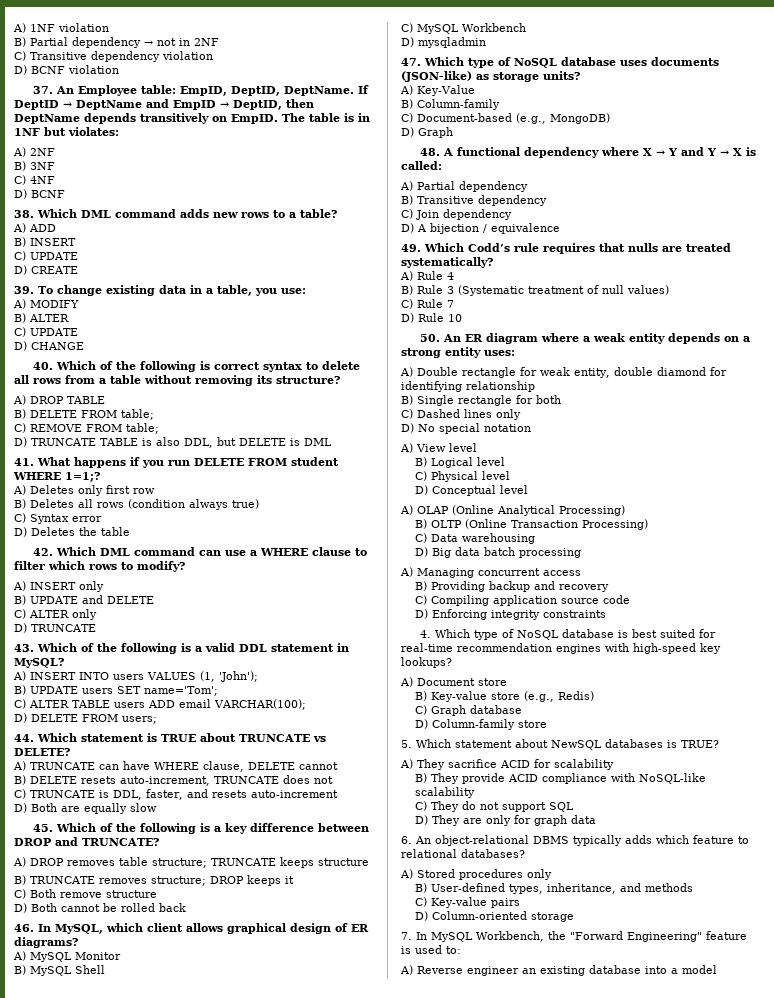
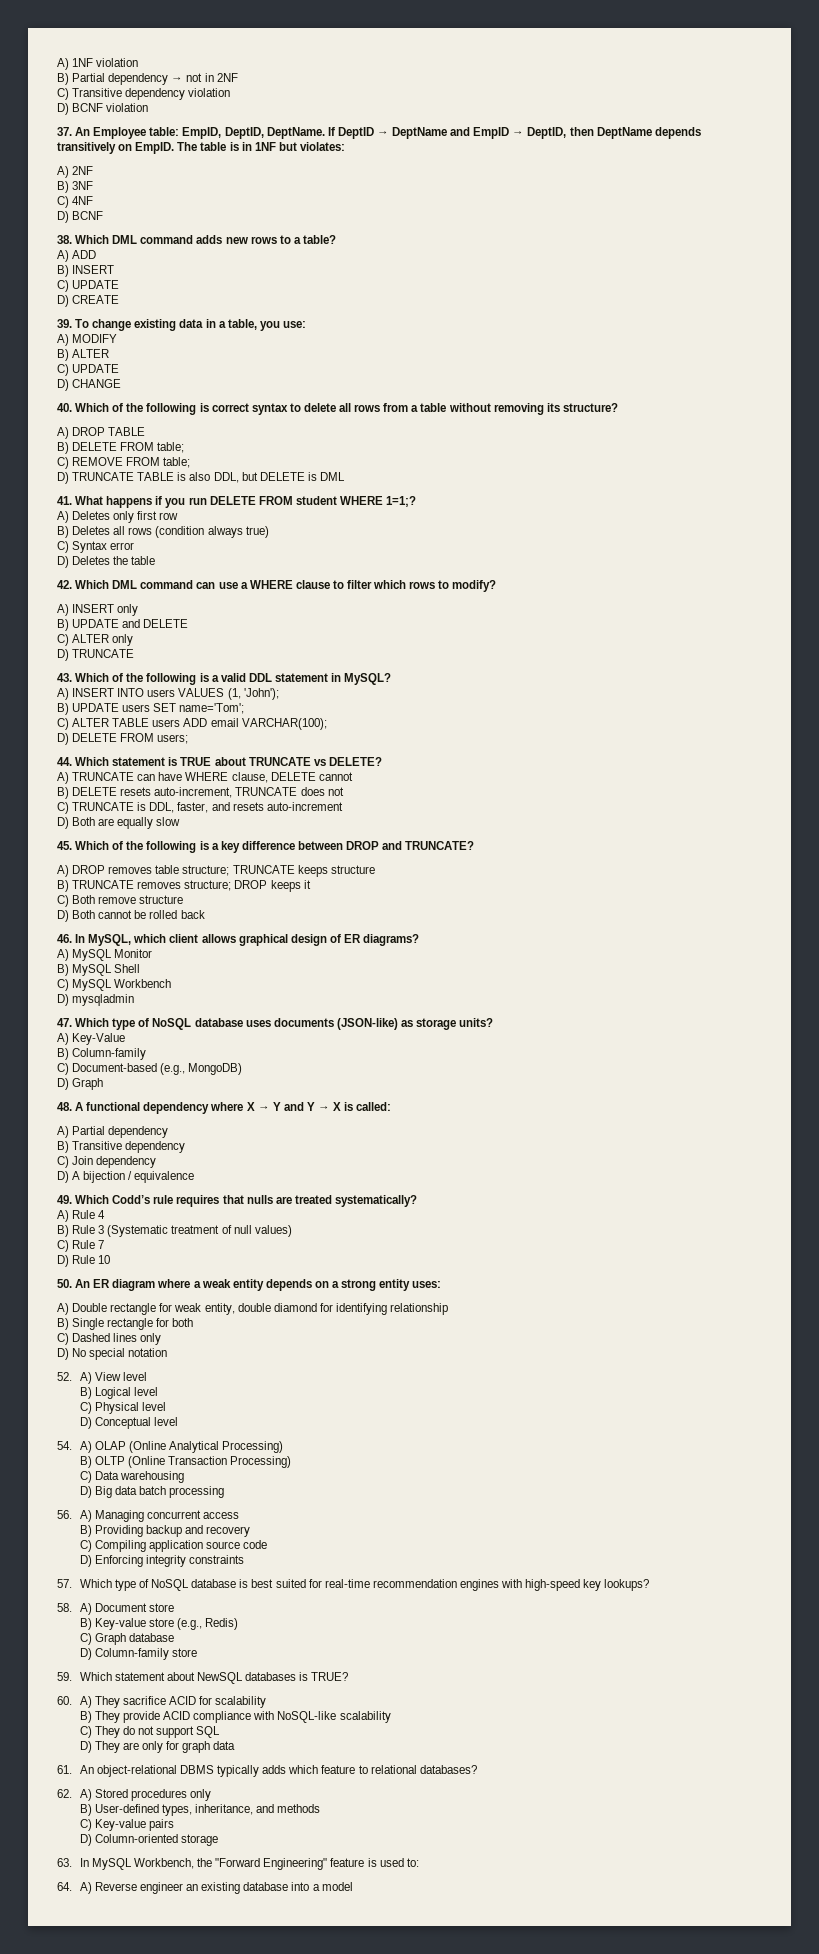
(531, 428) none -> [57,1372,72,1381] 52.
(528, 489) none -> [57,1441,72,1450] 54.
(581, 553) none -> [57,1510,72,1519] 56.
[419,630,431,638] 4. -> [57,1579,72,1588] 57.
(452, 662) none -> [57,1603,72,1612] 58.
[401,740,412,748] 5. -> [57,1672,72,1681] 59.
(719, 744) none -> [57,1696,72,1705] 60.
[401,836,412,844] 6. -> [57,1765,72,1774] 61.
(525, 853) none -> [57,1789,72,1798] 62.
[401,932,412,940] 7. -> [57,1858,72,1867] 63.
(461, 950) none -> [57,1882,72,1891] 64.

